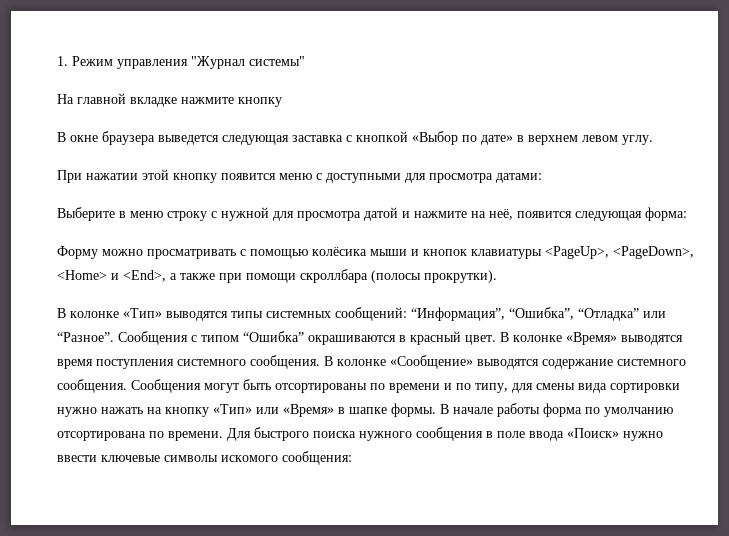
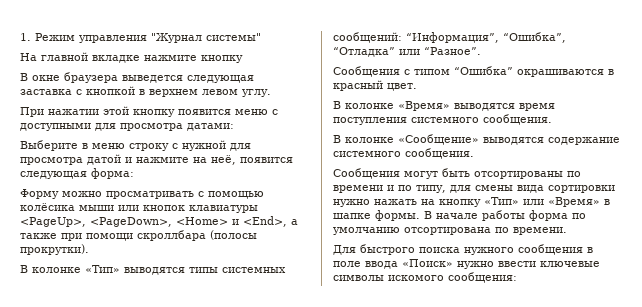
[412,131,513,145] «Выбор по дате» -> (135, 90) none
[411,249,419,256] и -> [118,205,139,211] или
(114, 337) none -> (481, 51) //
(496, 340) none -> (417, 87) //
(320, 362) none -> (552, 119) //
(127, 386) none -> (474, 153) //
(223, 436) none -> (567, 231) //

